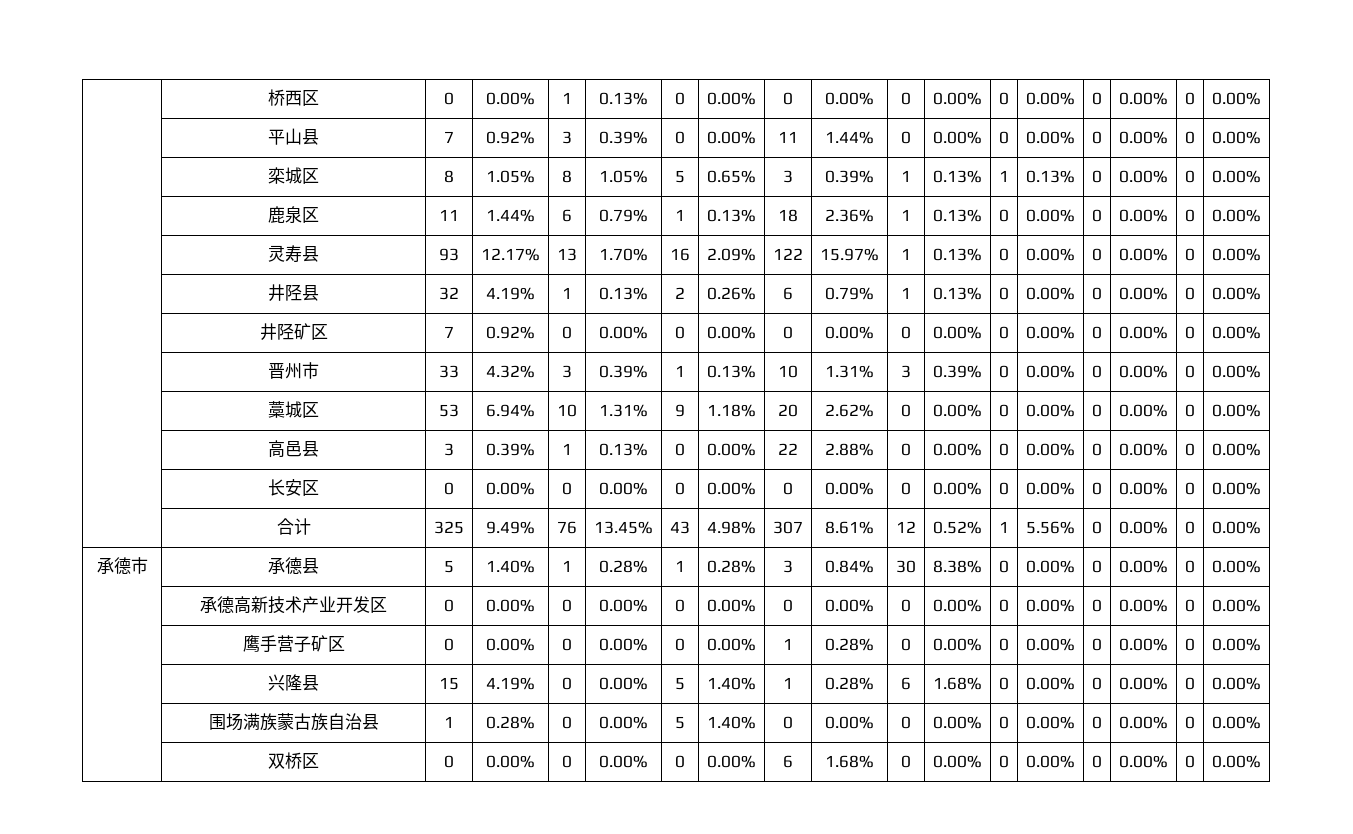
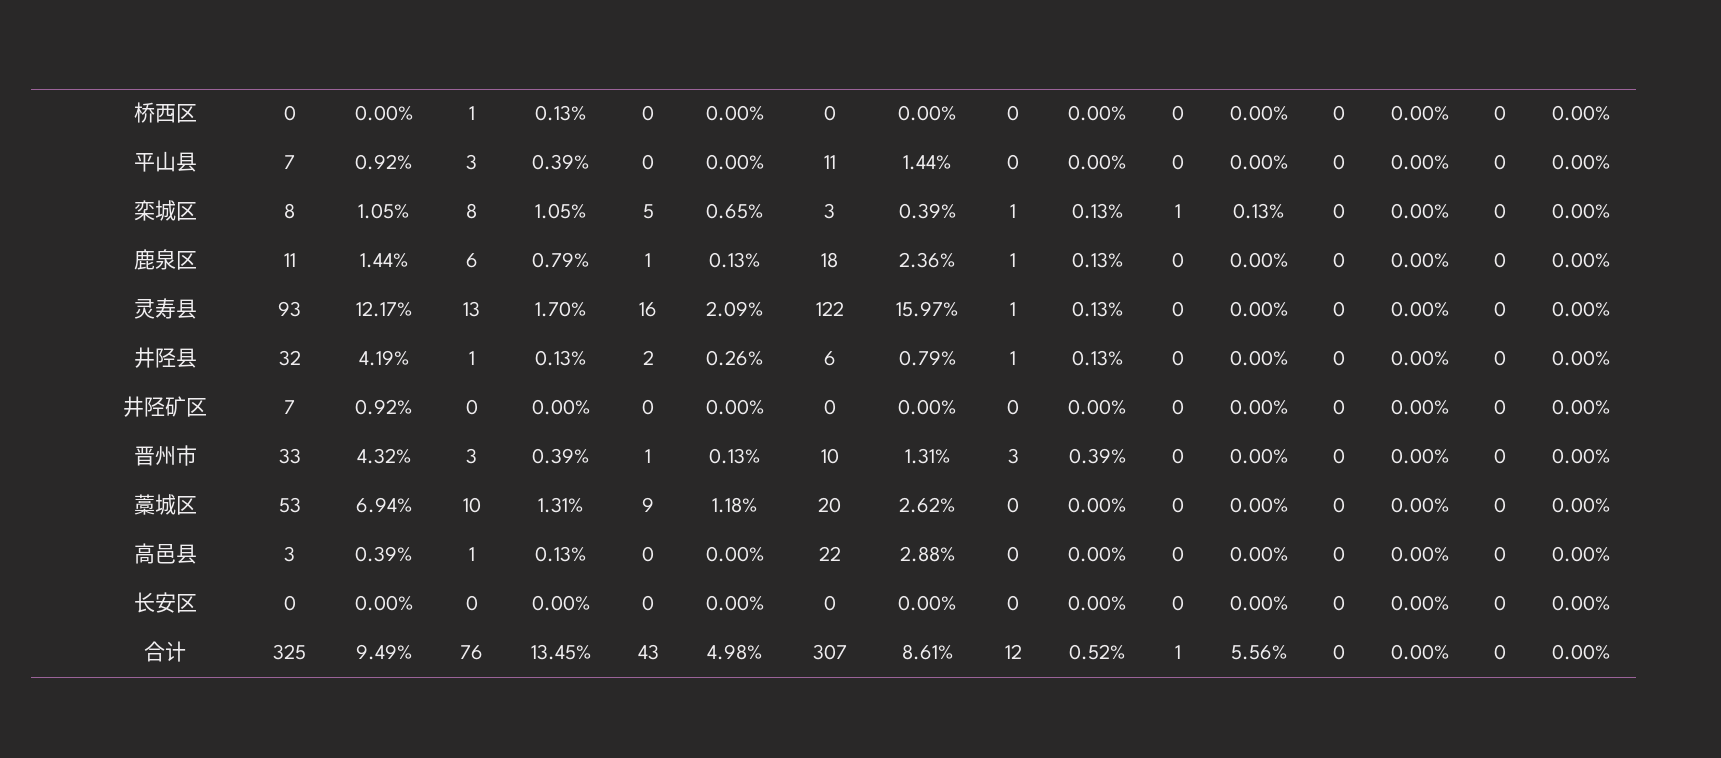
[96,557,148,574] [268,557,319,574] [444,560,454,573] [486,560,535,573] [562,560,572,572] [599,560,648,573] [675,560,685,572] [707,560,756,573] [783,560,793,573] [825,560,874,573] [896,560,916,573] [933,560,982,573] [999,560,1009,573] [1026,560,1075,573] [1092,560,1102,573] [1119,560,1168,573] [1185,560,1195,573] [1212,560,1261,573] [200,596,387,614] [444,599,454,612] [486,599,535,612] [562,599,572,612] [599,599,648,612] [675,599,685,612] [707,599,756,612] [783,599,793,612] [825,599,874,612] [901,599,911,612] [933,599,982,612] [999,599,1009,612] [1026,599,1075,612] [1092,599,1102,612] [1119,599,1168,612] [1185,599,1195,612] [1212,599,1261,612] [242,635,345,653] [444,638,454,651] [486,638,535,651] [562,638,572,651] [599,638,648,651] [675,638,685,651] [707,638,756,651] [783,638,793,650] [825,638,874,651] [901,638,911,651] [933,638,982,651] [999,638,1009,651] [1026,638,1075,651] [1092,638,1102,651] [1119,638,1168,651] [1185,638,1195,651] [1212,638,1261,651] [268,674,319,691] [439,677,459,690] [486,677,535,690] [562,677,572,690] [599,677,648,690] [675,677,685,690] [707,677,756,690] [783,677,793,689] [825,677,874,690] [901,677,911,690] [933,677,982,690] [999,677,1009,690] [1026,677,1075,690] [1092,677,1102,690] [1119,677,1168,690] [1185,677,1195,690] [1212,677,1261,690] [208,713,379,731] [444,716,454,728] [486,716,535,729] [562,716,572,729] [599,716,648,729] [675,716,685,729] [707,716,756,729] [783,716,793,729] [825,716,874,729] [901,716,911,729] [933,716,982,729] [999,716,1009,729] [1026,716,1075,729] [1092,716,1102,729] [1119,716,1168,729] [1185,716,1195,729] [1212,716,1261,729] [268,752,319,769] [444,755,454,768] [486,755,535,768] [562,755,572,768] [599,755,648,768] [675,755,685,768] [707,755,756,768] [783,755,793,768] [825,755,874,768] [901,755,911,768] [933,755,982,768] [999,755,1009,768] [1026,755,1075,768] [1092,755,1102,768] [1119,755,1168,768] [1185,755,1195,768] [1212,755,1261,768] // 承德市 | 承德县 | 5 | 1.40% | 1 | 0.28% | 1 | 0.28% | 3 | 0.84% | 30 | 8.38% | 0 | 0.00% | 0 | 0.00% | 0 | 0.00% // | 承德高新技术产业开发区 | 0 | 0.00% | 0 | 0.00% | 0 | 0.00% | 0 | 0.00% | 0 | 0.00% | 0 | 0.00% | 0 | 0.00% | 0 | 0.00% // | 鹰手营子矿区 | 0 | 0.00% | 0 | 0.00% | 0 | 0.00% | 1 | 0.28% | 0 | 0.00% | 0 | 0.00% | 0 | 0.00% | 0 | 0.00% // | 兴隆县 | 15 | 4.19% | 0 | 0.00% | 5 | 1.40% | 1 | 0.28% | 6 | 1.68% | 0 | 0.00% | 0 | 0.00% | 0 | 0.00% // | 围场满族蒙古族自治县 | 1 | 0.28% | 0 | 0.00% | 5 | 1.40% | 0 | 0.00% | 0 | 0.00% | 0 | 0.00% | 0 | 0.00% | 0 | 0.00% // | 双桥区 | 0 | 0.00% | 0 | 0.00% | 0 | 0.00% | 6 | 1.68% | 0 | 0.00% | 0 | 0.00% | 0 | 0.00% | 0 | 0.00% -> (1610, 652) none

